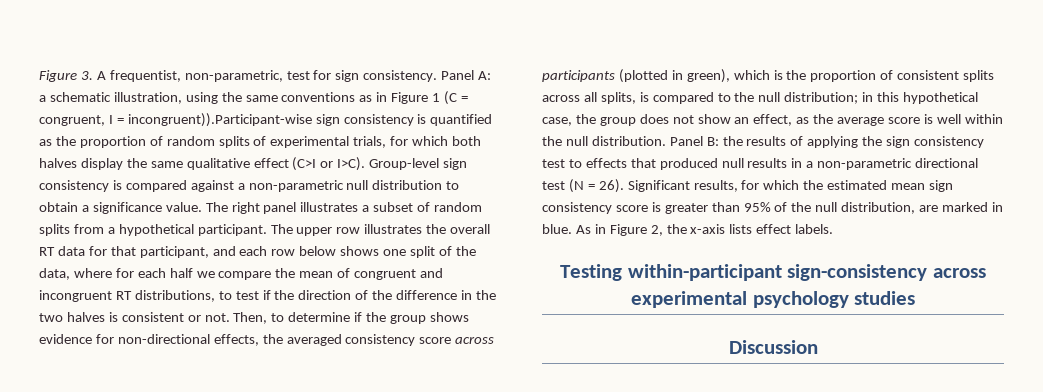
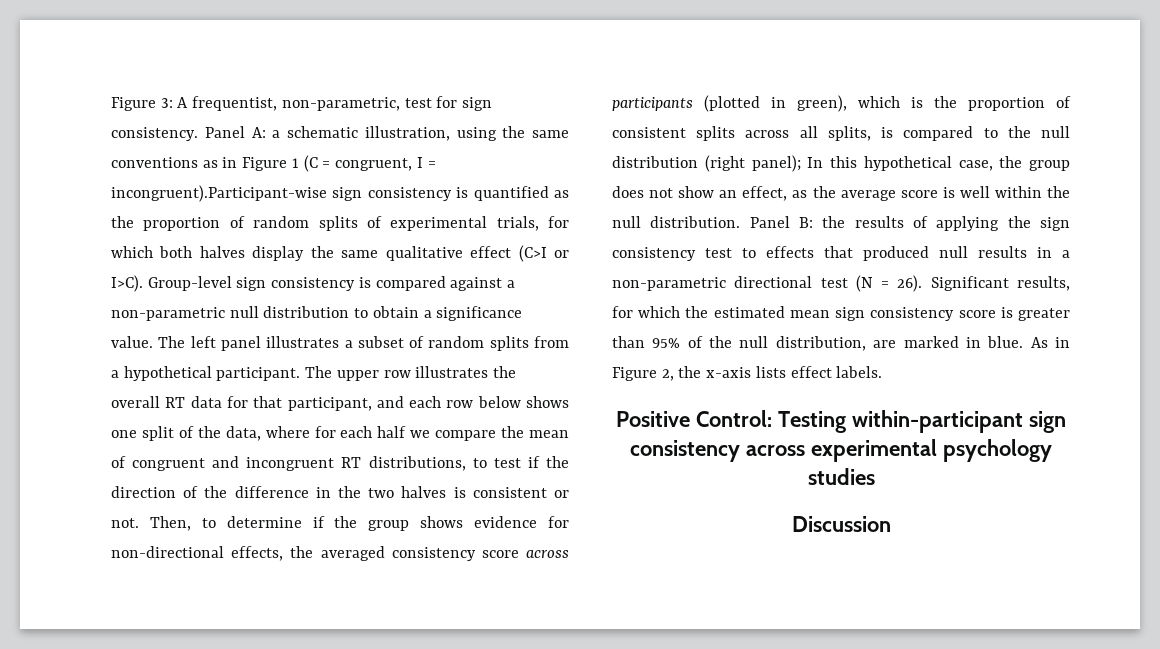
[39,70,93,82] Figure 3. -> [111,97,173,111] Figure 3:
[127,113,312,127] incongruent)).Participant-wise -> [111,185,327,202] incongruent).Participant-wise
[231,202,260,214] right -> [190,336,216,348] left
[784,92,874,104] distribution; in -> [612,155,824,172] distribution (right panel); In
[560,264,928,281] Testing within-participant sign-consistency -> [616,410,1066,433] [630,440,741,462] Positive Control: Testing within-participant sign consistency

